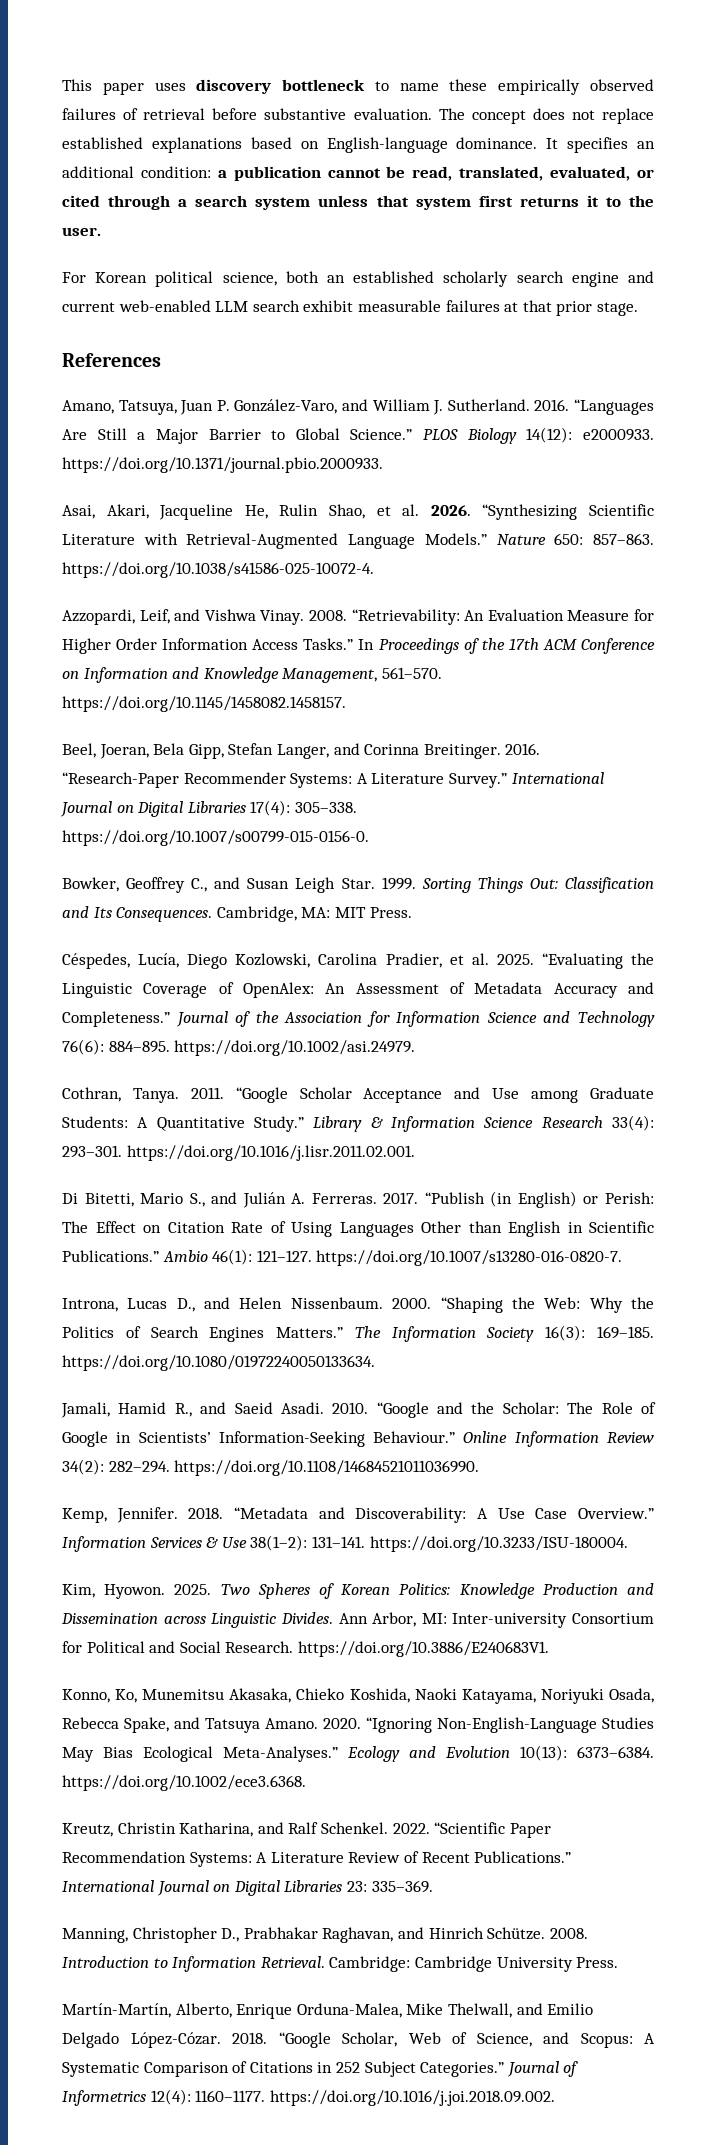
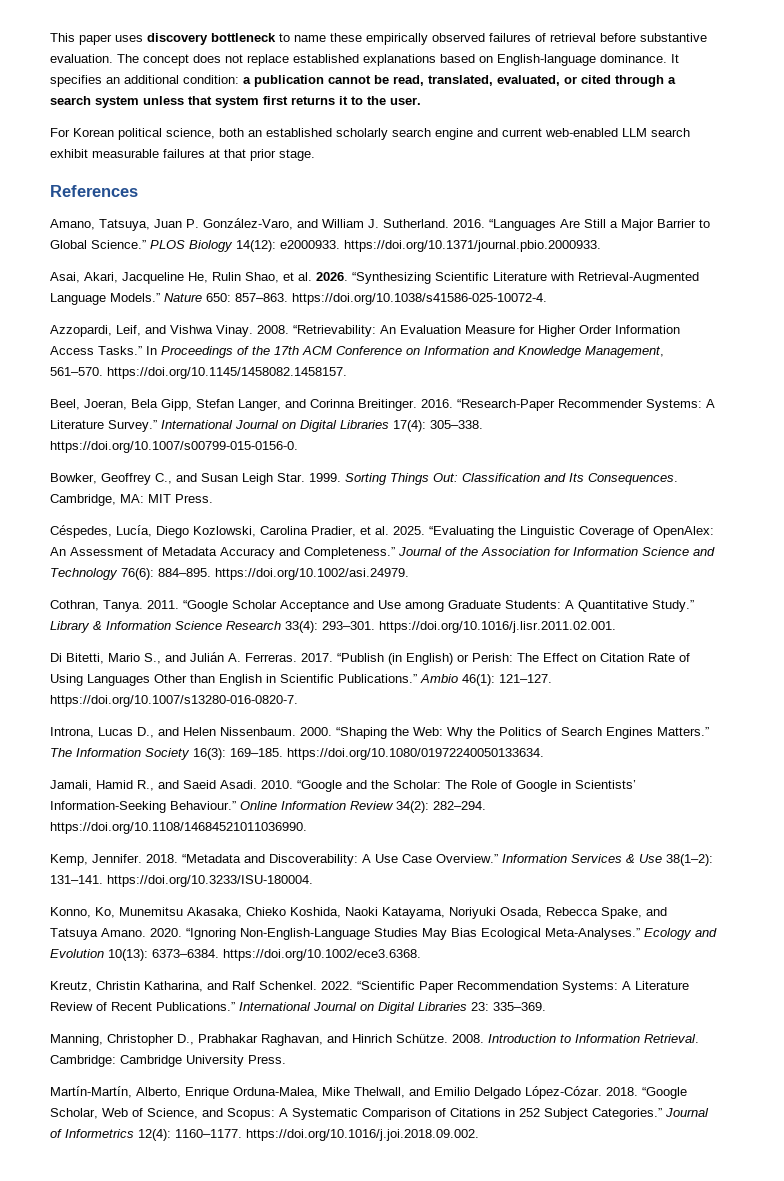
[62,1583,654,1599] [61,1612,654,1628] [62,1641,549,1657] // Kim, Hyowon. 2025. Two Spheres of Korean Politics: Knowledge Production and Dissemination across Linguistic Divides. Ann Arbor, MI: Inter-university Consortium for Political and Social Research. https://doi.org/10.3886/E240683V1. -> (313, 881) none

